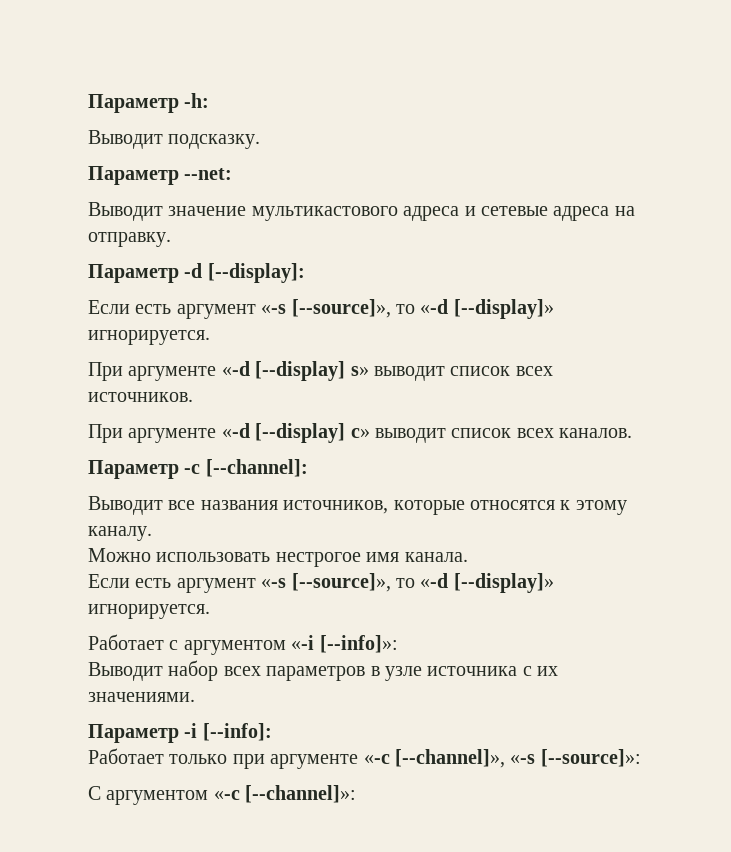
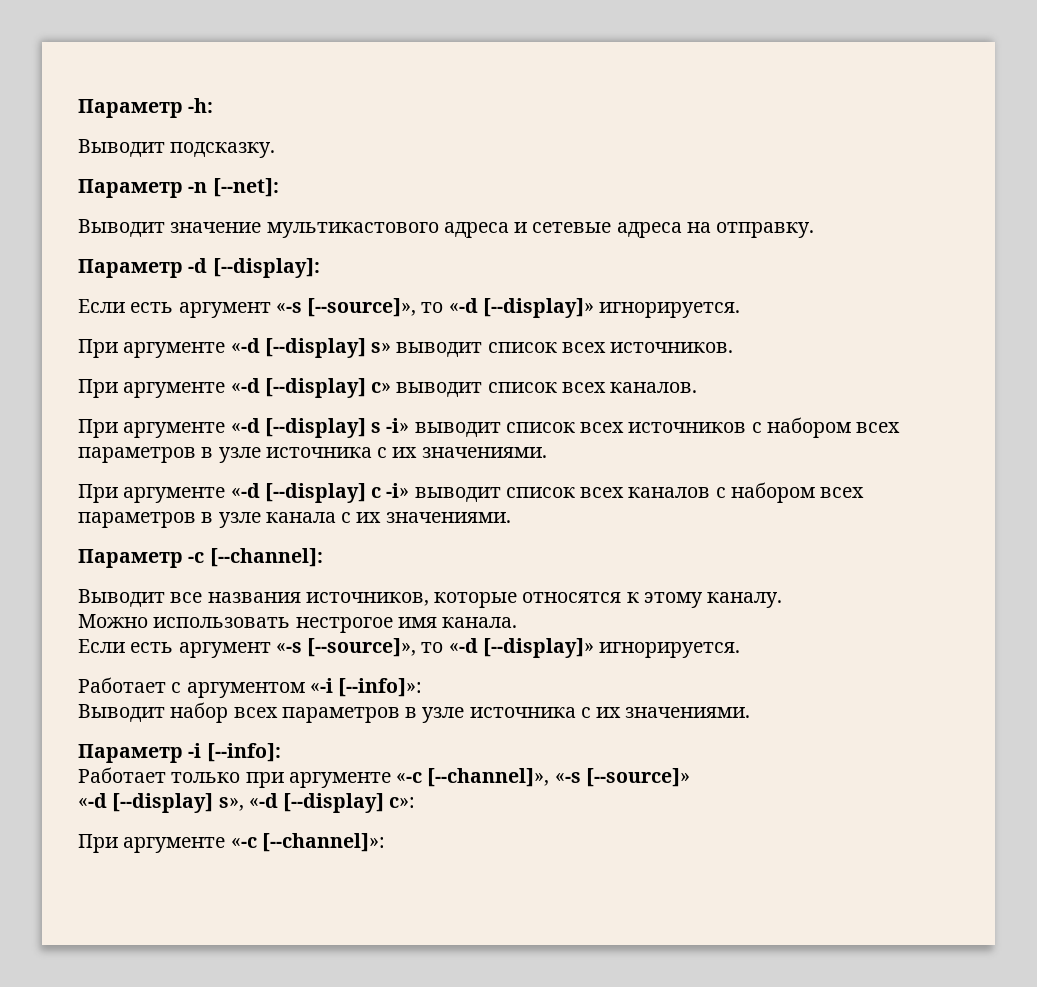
[184,168,233,180] --net: -> [188,178,279,197] -n [--net]:
(633, 433) none -> [78,417,901,438] [78,447,547,463] [78,482,865,503] [78,512,511,528] // При аргументе «-d [--display] s -i» выводит список всех источников с набором всех параметров в узле источника с их значениями. // При аргументе «-d [--display] с -i» выводит список всех каналов с набором всех параметров в узле канала с их значениями.
[540,749,641,767] [88,786,209,805] [--source]»: // С аргументом -> [585,768,690,787] [78,793,416,813] [78,834,226,853] [--source]» // «-d [--display] s», «-d [--display] с»: // При аргументе

